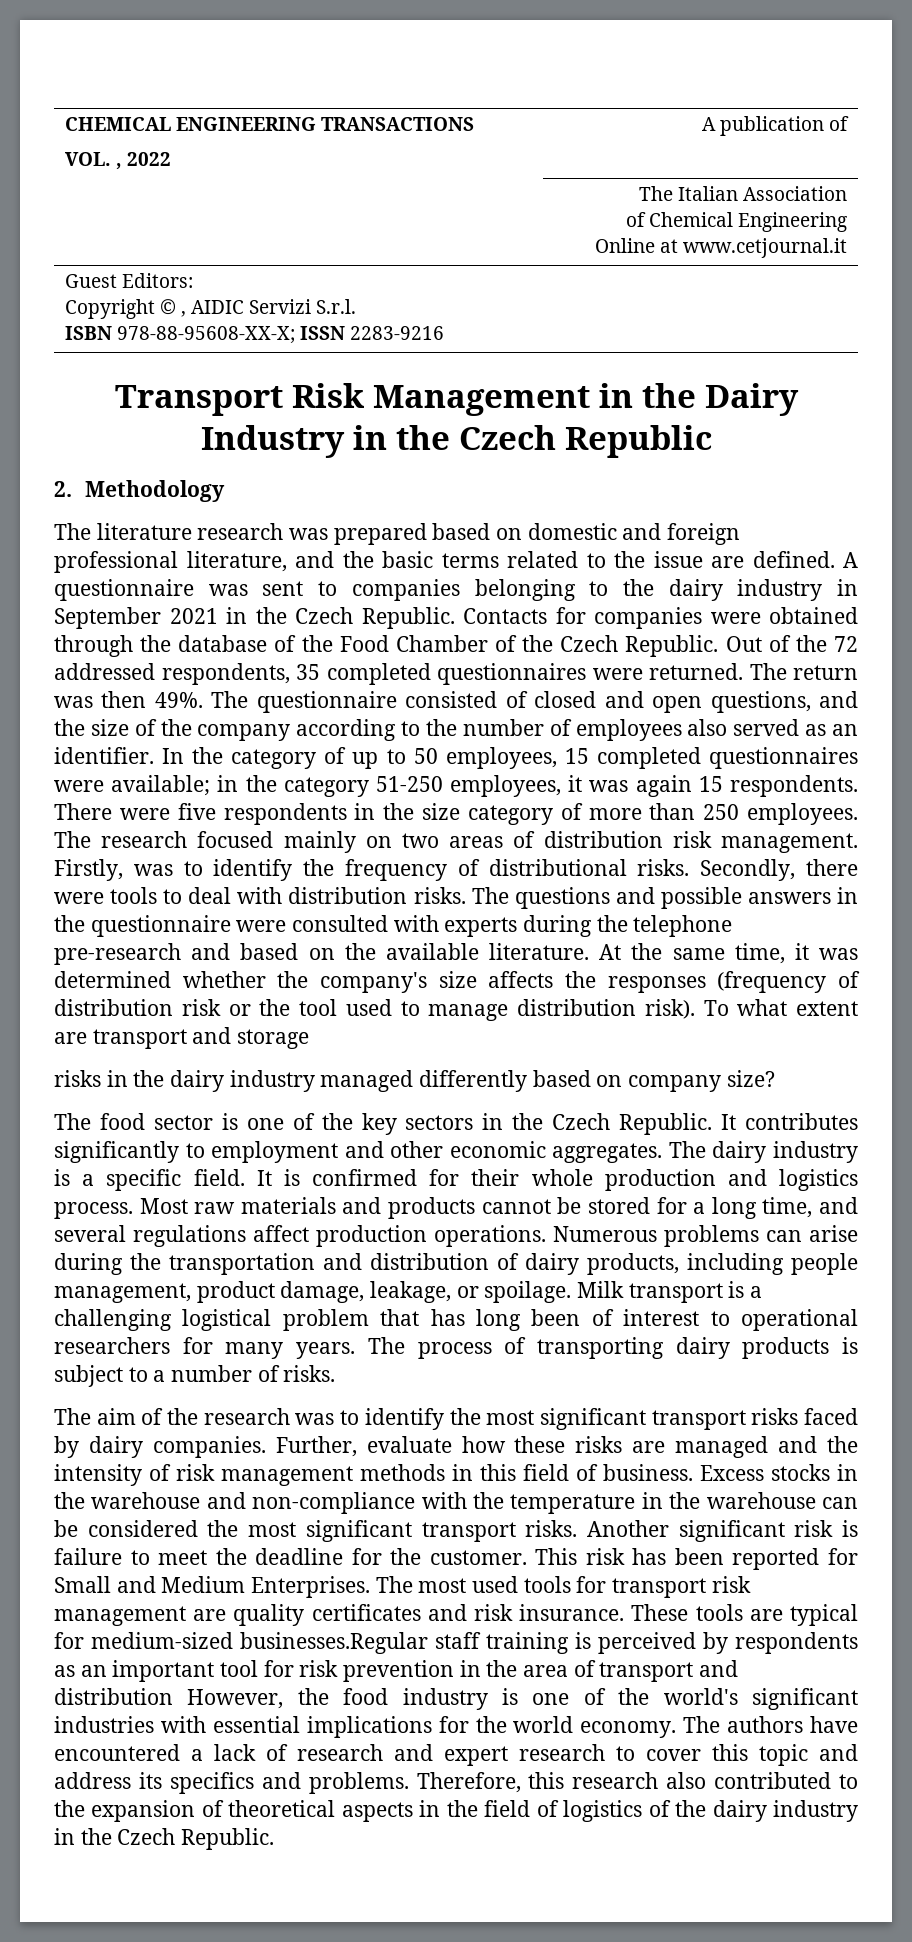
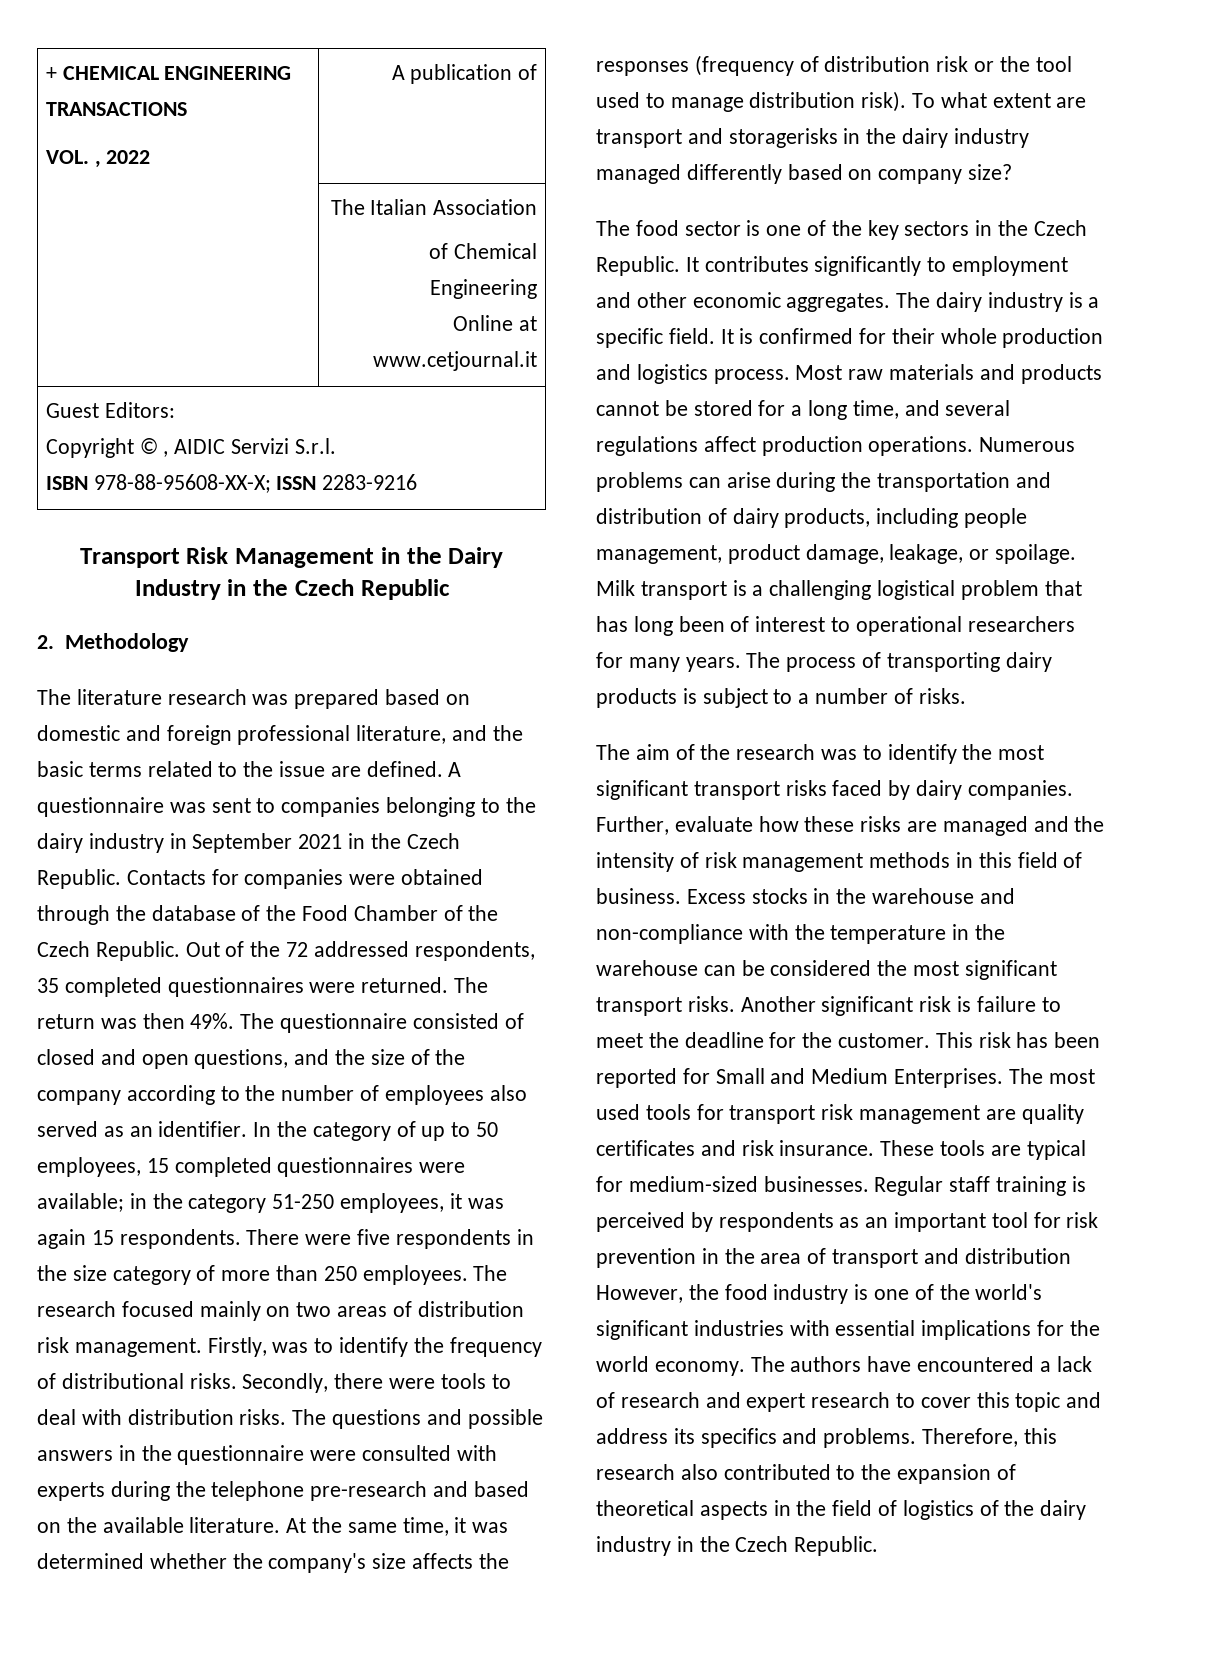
(64, 124) none -> [45,67,57,80] +
[237,1029,310,1049] [54,1070,101,1087] storage // risks -> [728,128,838,148] storagerisks
[240,1632,428,1654] businesses.Regular -> [763,1176,944,1196] businesses. Regular

